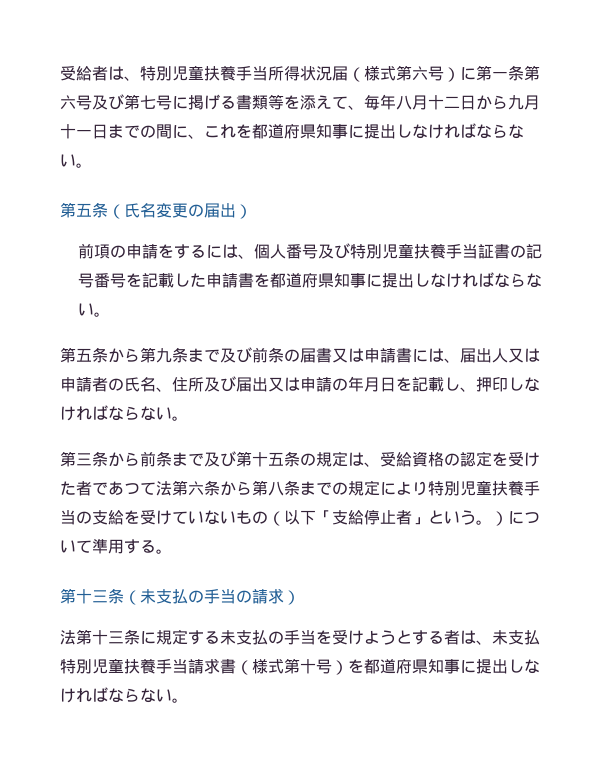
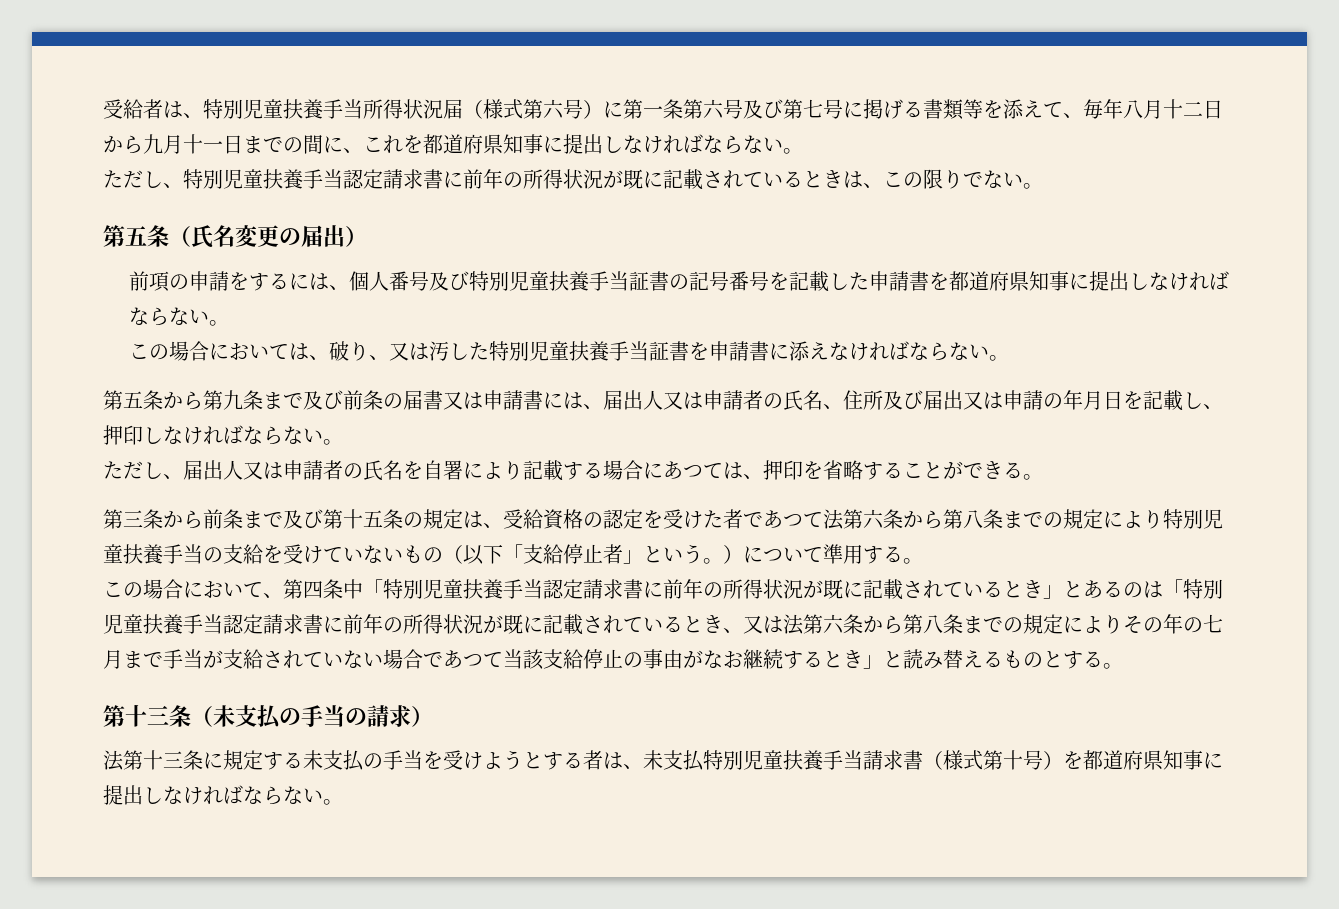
(92, 165) none -> [103,169,1043,190] // ただし、特別児童扶養手当認定請求書に前年の所得状況が既に記載されているときは、この限りでない。
(110, 314) none -> [128,341,1009,361] // この場合においては、破り、又は汚した特別児童扶養手当証書を申請書に添えなければならない。
(188, 418) none -> [103,460,1043,481] // ただし、届出人又は申請者の氏名を自署により記載する場合にあつては、押印を省略することができる。
(172, 551) none -> [103,579,1223,600] [103,614,1223,635] [103,649,1123,670] // この場合において、第四条中「特別児童扶養手当認定請求書に前年の所得状況が既に記載されているとき」とあるのは「特別児童扶養手当認定請求書に前年の所得状況が既に記載されているとき、又は法第六条から第八条までの規定によりその年の七月まで手当が支給されていない場合であつて当該支給停止の事由がなお継続するとき」と読み替えるものとする。

